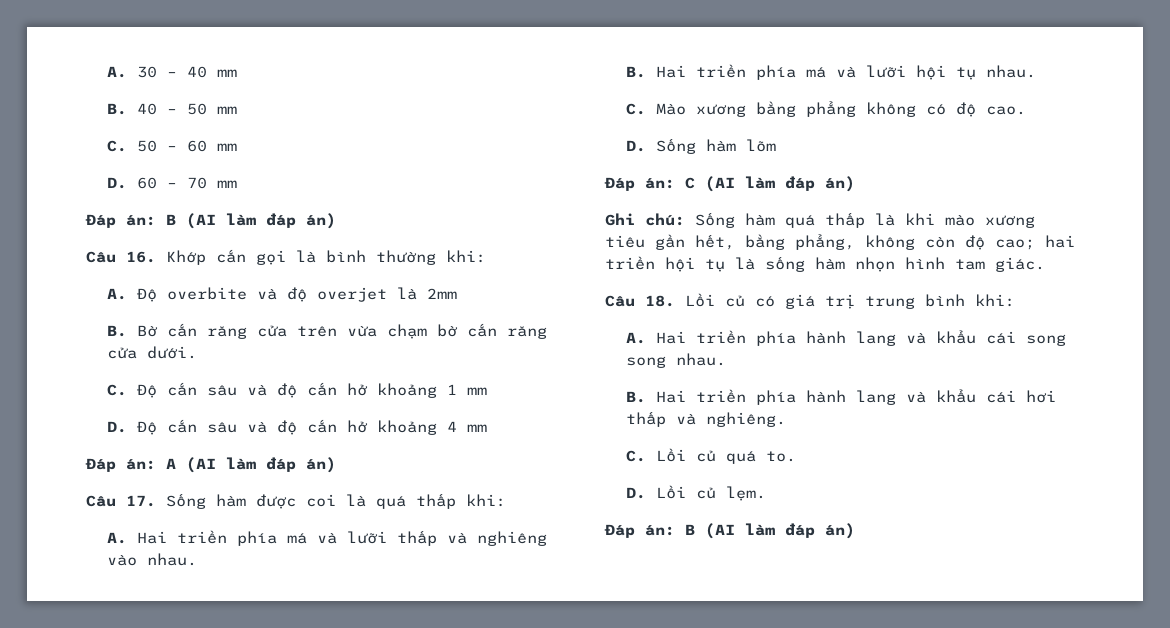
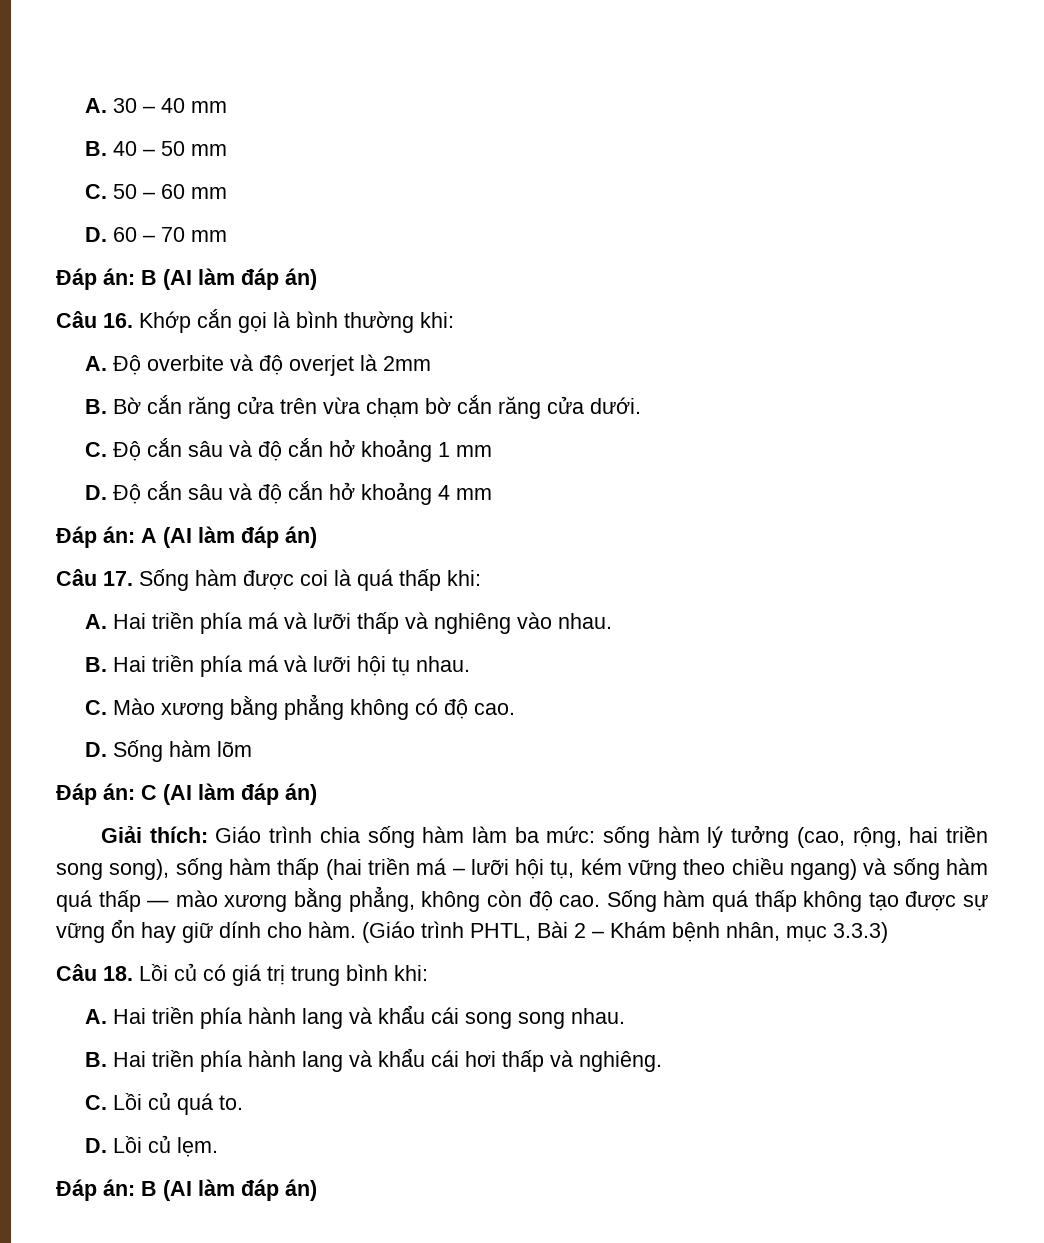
[605,213,1035,228] [605,234,735,250] Ghi chú: Sống hàm quá thấp là khi mào xương tiêu gần hết, -> [101,825,988,848] [56,858,988,880] [56,890,288,912] Giải thích: Giáo trình chia sống hàm làm ba mức: sống hàm lý tưởng (cao, rộng, hai triền song song), sống hàm thấp (hai triền má – lưỡi hội tụ, kém vững theo chiều ngang) và sống hàm quá thấp — mào xương
[995,235,1075,250] [605,256,1045,272] cao; hai triền hội tụ là sống hàm nhọn hình tam giác. -> [559,890,988,912] [56,919,888,943] cao. Sống hàm quá thấp không tạo được sự vững ổn hay giữ dính cho hàm. (Giáo trình PHTL, Bài 2 – Khám bệnh nhân, mục 3.3.3)

